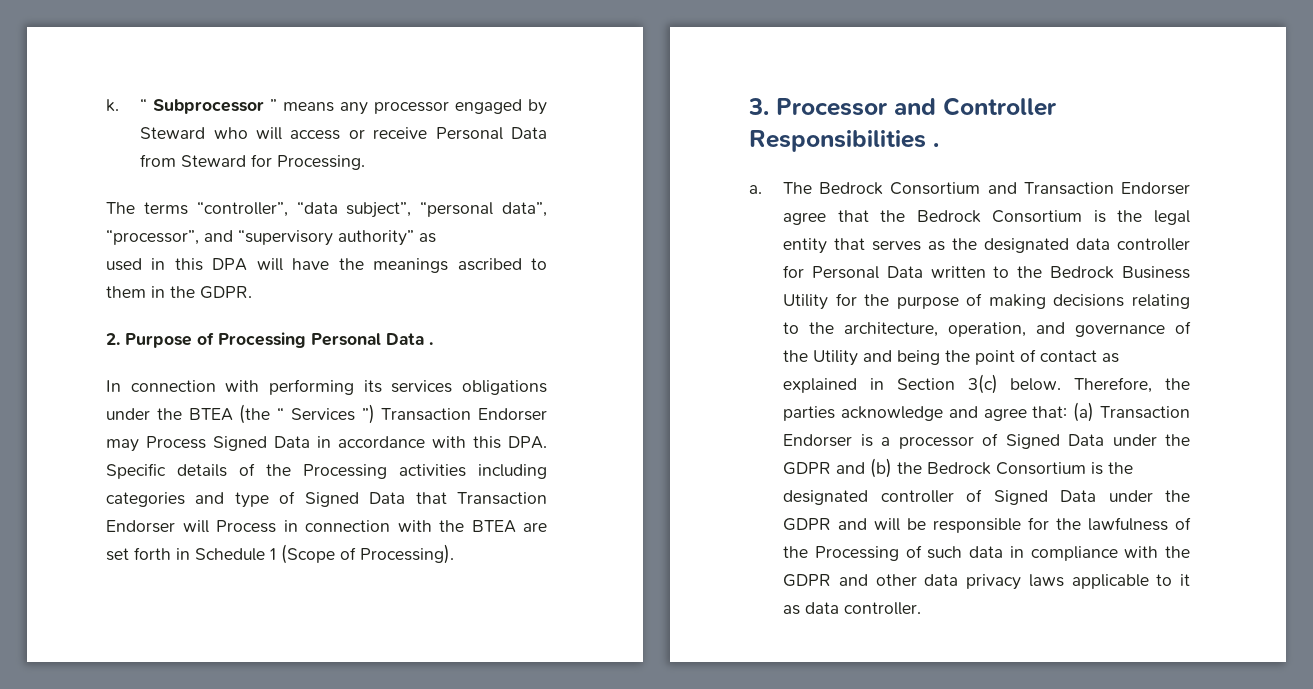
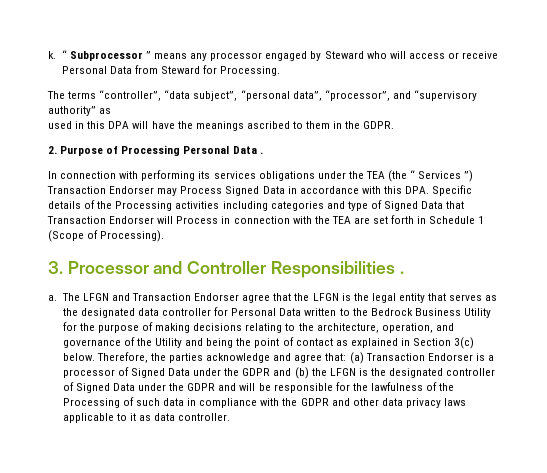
[188,408,233,421] BTEA -> [365,171,385,179] TEA
[471,520,516,533] BTEA -> [331,216,351,224] TEA
[819,182,981,195] Bedrock Consortium -> [82,293,109,301] LFGN
[916,210,1083,223] Bedrock Consortium -> [312,293,339,301] LFGN
[927,462,1087,475] Bedrock Consortium -> [329,368,356,376] LFGN

